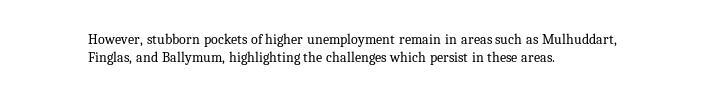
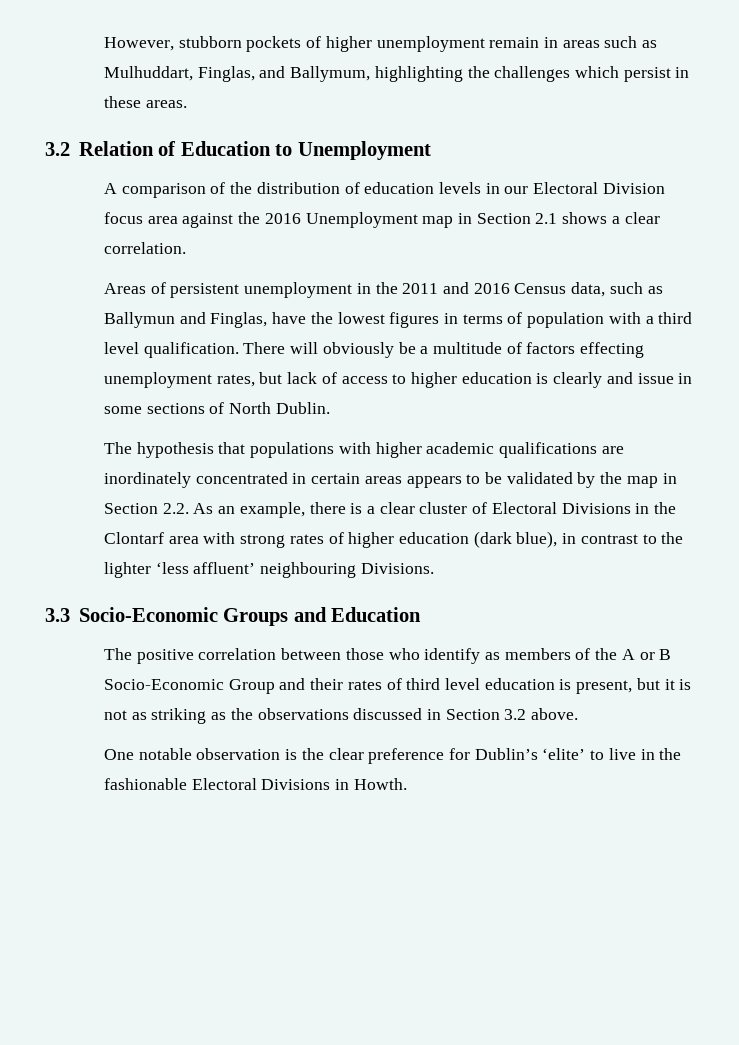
(556, 58) none -> [45,141,431,160] [103,182,665,198] [103,212,660,228] [103,242,186,254] [103,282,663,298] [103,312,693,328] [103,342,645,358] [103,372,693,388] [103,402,330,414] [103,442,624,458] [103,472,677,488] [103,502,677,518] [103,531,684,548] [103,562,434,578] [45,607,422,626] [103,648,672,664] [103,678,692,694] [103,708,579,724] [103,748,682,764] [103,778,407,790] // 3.2 Relation of Education to Unemployment // A comparison of the distribution of education levels in our Electoral Division focus area against the 2016 Unemployment map in Section 2.1 shows a clear correlation. // Areas of persistent unemployment in the 2011 and 2016 Census data, such as Ballymun and Finglas, have the lowest figures in terms of population with a third level qualification. There will obviously be a multitude of factors effecting unemployment rates, but lack of access to higher education is clearly and issue in some sections of North Dublin. // The hypothesis that populations with higher academic qualifications are inordinately concentrated in certain areas appears to be validated by the map in Section 2.2. As an example, there is a clear cluster of Electoral Divisions in the Clontarf area with strong rates of higher education (dark blue), in contrast to the lighter ‘less affluent’ neighbouring Divisions. // 3.3 Socio-Economic Groups and Education // The positive correlation between those who identify as members of the A or B Socio-Economic Group and their rates of third level education is present, but it is not as striking as the observations discussed in Section 3.2 above. // One notable observation is the clear preference for Dublin’s ‘elite’ to live in the fashionable Electoral Divisions in Howth.

